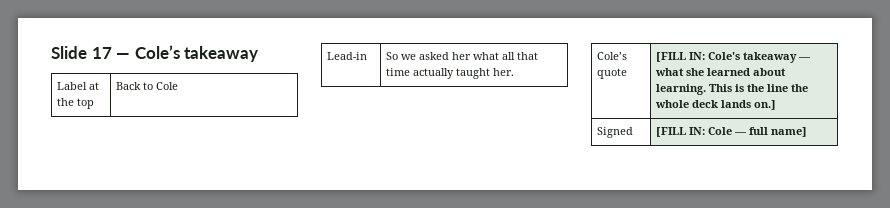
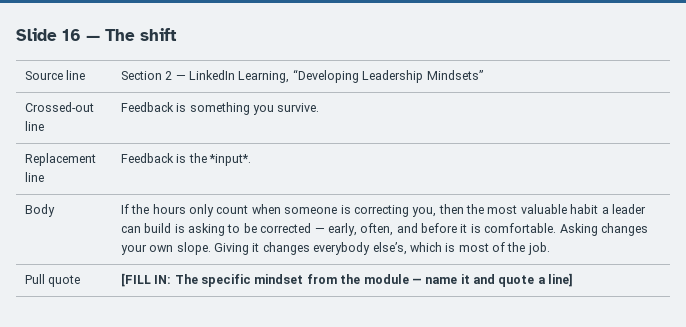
[91,45,259,62] [56,82,99,90] [56,98,94,109] [115,82,178,90] [326,52,367,60] [385,52,538,60] [385,68,514,79] [596,52,627,60] [596,68,627,79] [655,52,811,63] [654,68,786,76] [655,84,808,95] [654,100,776,110] [596,127,633,138] [655,127,807,137] 17 — Cole’s takeaway // Label at the top | Back to Cole // Lead-in | So we asked her what all that time actually taught her. // Cole’s quote | [FILL IN: Cole's takeaway — what she learned about learning. This is the line the whole deck lands on.] // Signed | [FILL IN: Cole — full name] -> [62,28,177,41] [24,70,86,80] [120,69,483,83] [24,102,94,112] [24,121,44,131] [120,102,320,115] [24,153,96,166] [24,172,44,182] [120,153,252,166] [24,204,55,217] [120,204,646,217] [120,223,648,236] [120,242,550,255] [24,274,81,287] [120,273,574,287] 16 — The shift // Source line | Section 2 — LinkedIn Learning, “Developing Leadership Mindsets” // Crossed-out line | Feedback is something you survive. // Replacement line | Feedback is the *input*. // Body | If the hours only count when someone is correcting you, then the most valuable habit a leader can build is asking to be corrected — early, often, and before it is comfortable. Asking changes your own slope. Giving it changes everybody else’s, which is most of the job. // Pull quote | [FILL IN: The specific mindset from the module — name it and quote a line]

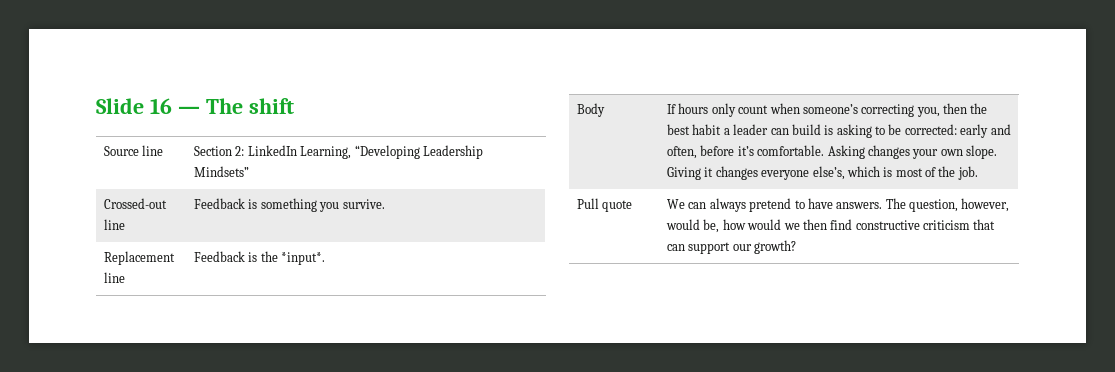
[165,71,186,80] 2 — -> [235,146,245,156] 2:
[131,204,150,214] the -> (677, 109) none
[284,205,351,214] someone is -> [802,104,858,114] someone’s
[487,204,567,214] most valuable -> [667,124,691,135] best
[260,223,481,236] corrected — early, often, and before it is -> [904,124,1011,138] [667,145,754,159] corrected: early and often, before it’s
[313,242,371,255] everybody -> [761,170,810,180] everyone
[120,273,574,287] [FILL IN: The specific mindset from the module — name it and quote a line] -> [667,198,1010,212] [666,219,996,233] [667,240,797,254] We can always pretend to have answers. The question, however, would be, how would we then find constructive criticism that can support our growth?

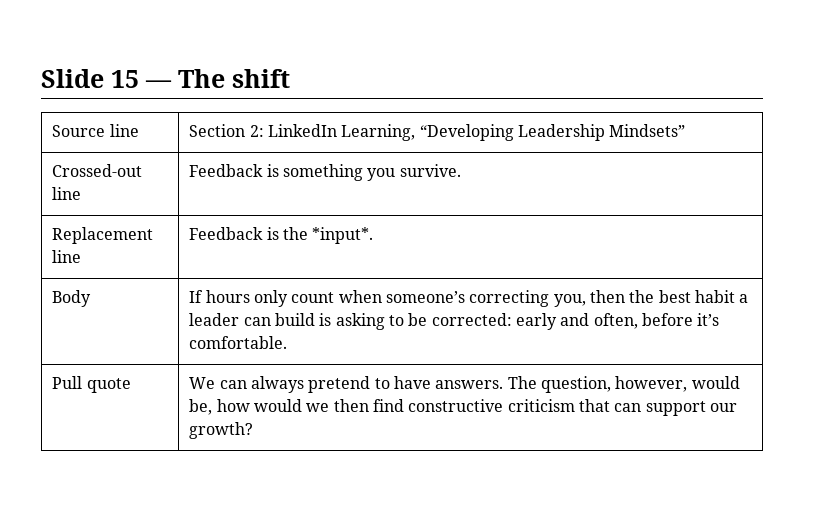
[149,98,172,114] 16 -> [111,70,139,88] 15
[827,145,998,159] [667,166,978,180] Asking changes your own slope. Giving it changes everyone else’s, which is most of the job. -> (288, 342) none

